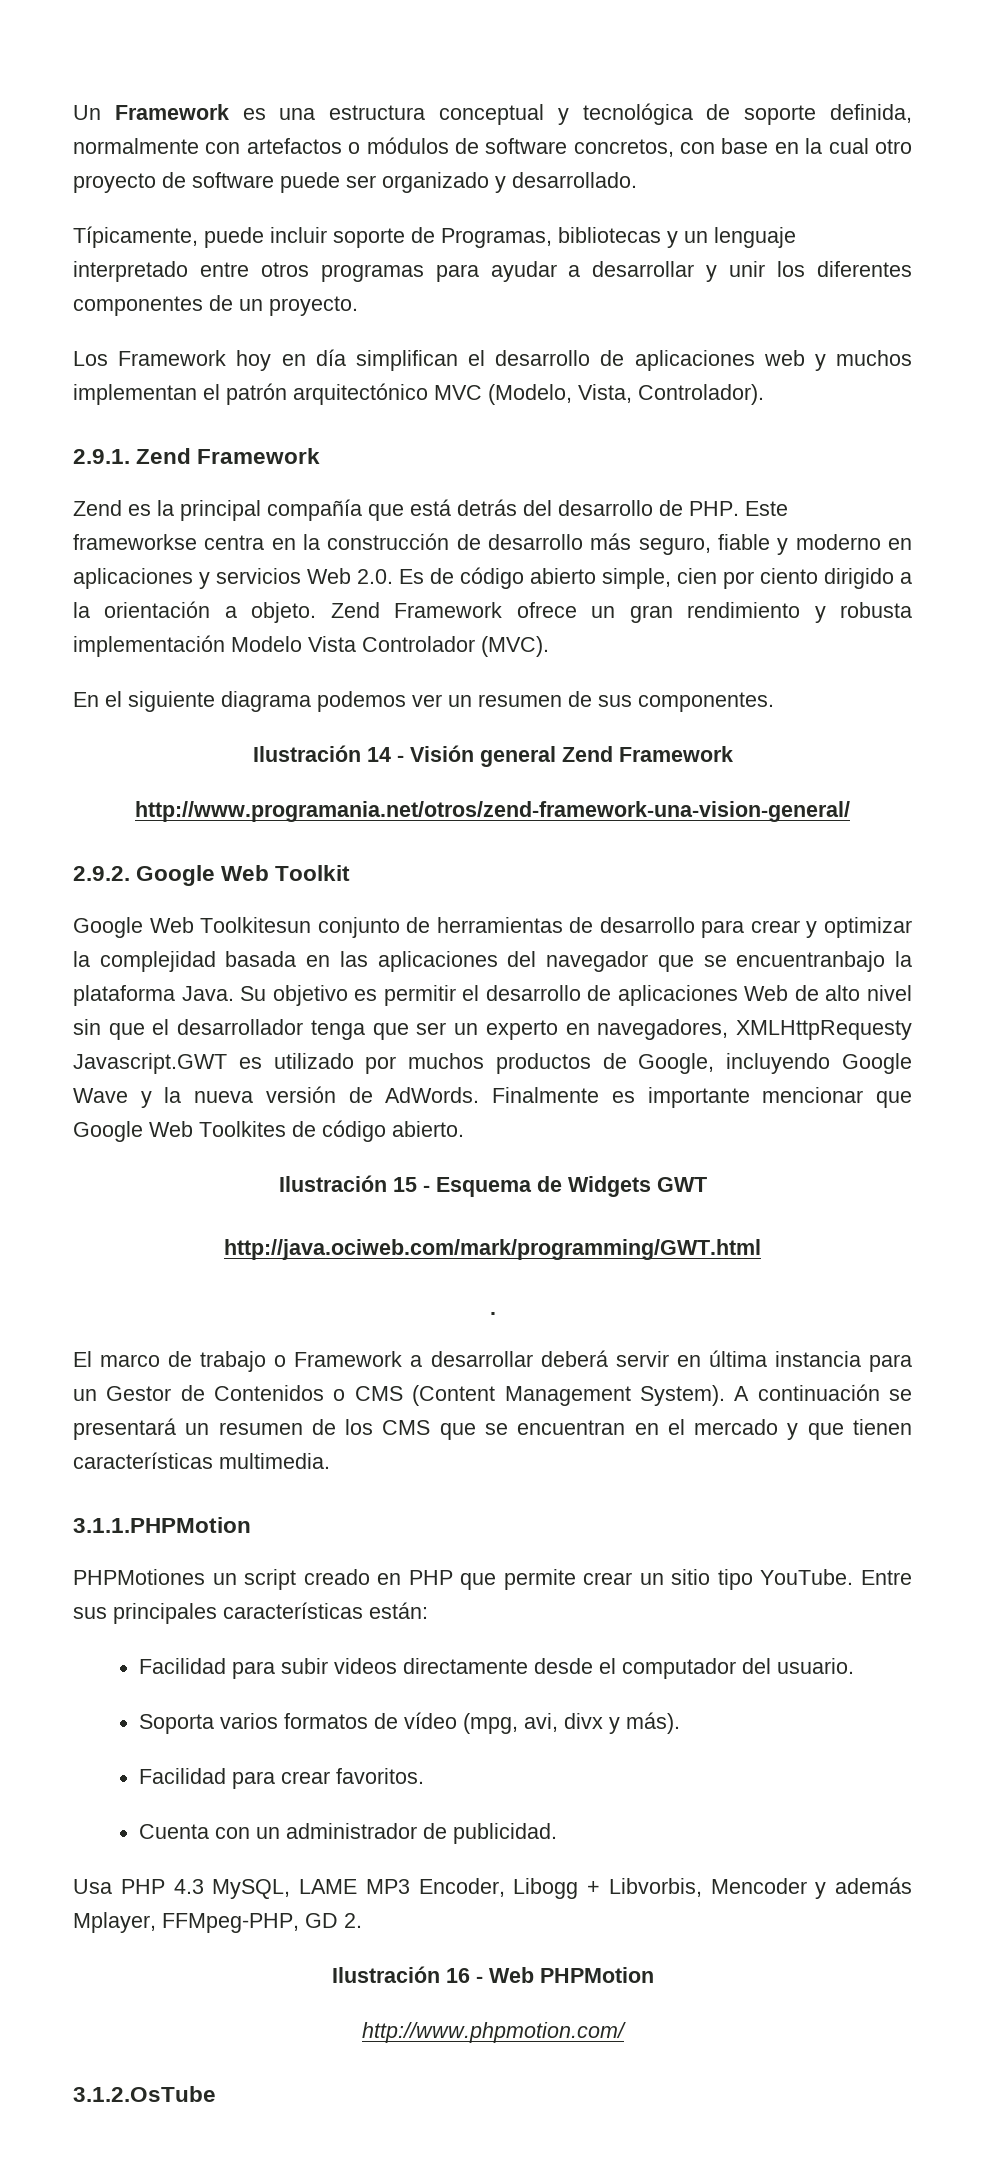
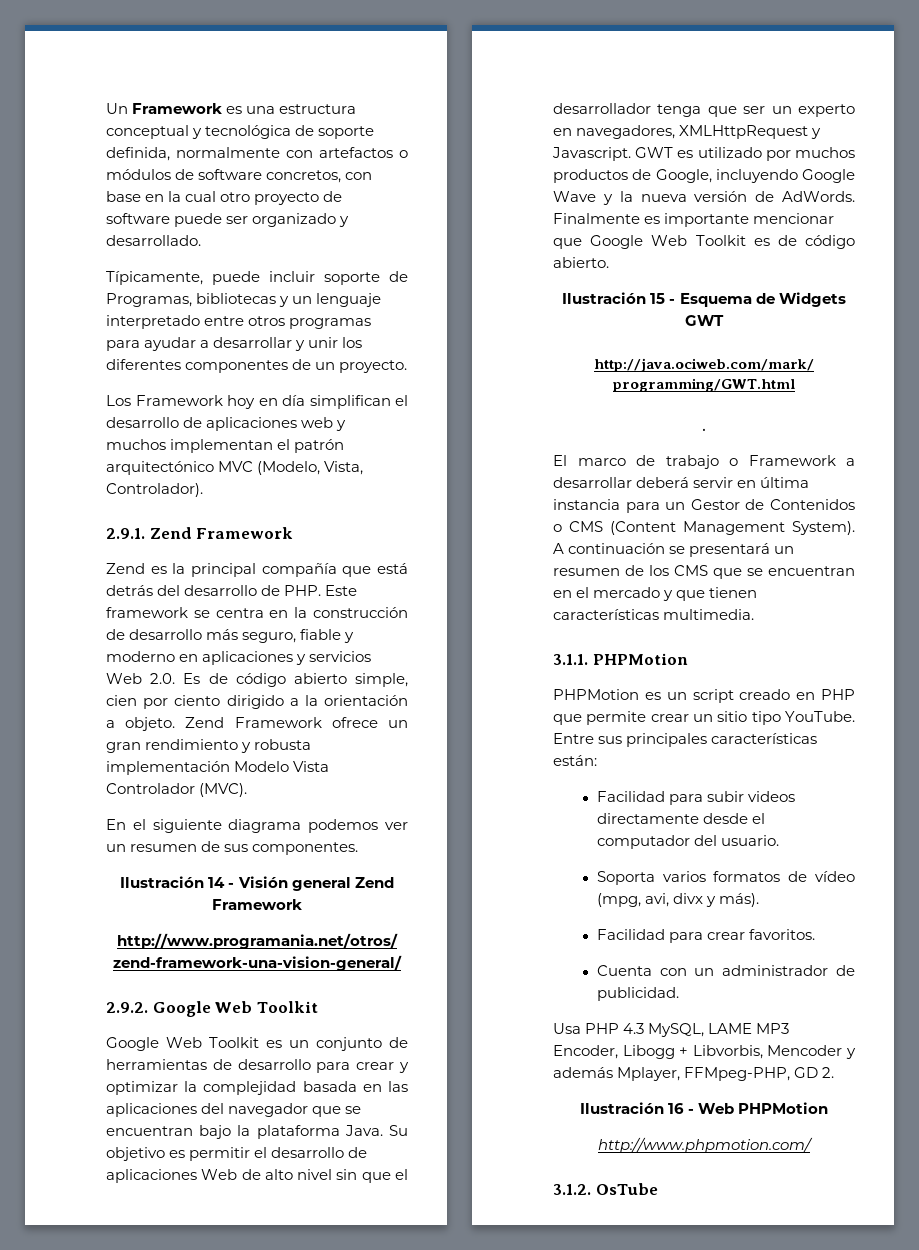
[73,534,197,550] frameworkse -> [106,607,210,618] framework se
[200,917,312,933] Toolkitesun -> [209,1037,309,1048] Toolkit es un
[736,951,886,972] encuentranbajo -> [106,1125,232,1139] encuentran bajo
[736,1020,913,1040] [73,1053,227,1074] XMLHttpRequesty Javascript.GWT -> [679,125,822,139] [552,147,674,161] XMLHttpRequest y Javascript. GWT
[199,1121,286,1137] Toolkites -> [695,235,770,246] Toolkit es
[73,1517,251,1533] [73,1569,205,1585] 3.1.1.PHPMotion // PHPMotiones -> [553,653,688,665] [553,689,661,700] 3.1.1. PHPMotion // PHPMotion es
[73,2086,216,2102] 3.1.2.OsTube -> [553,1183,658,1195] 3.1.2. OsTube

